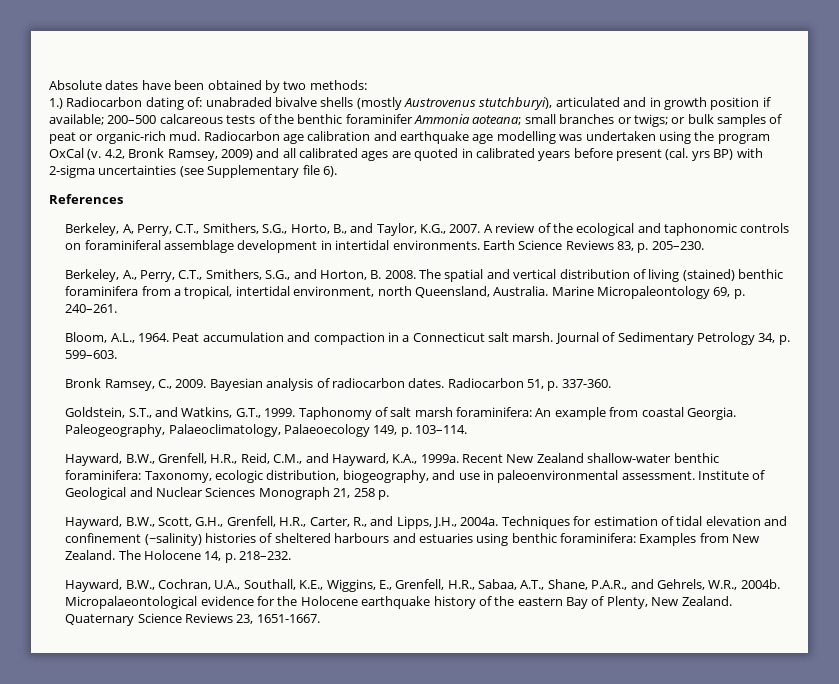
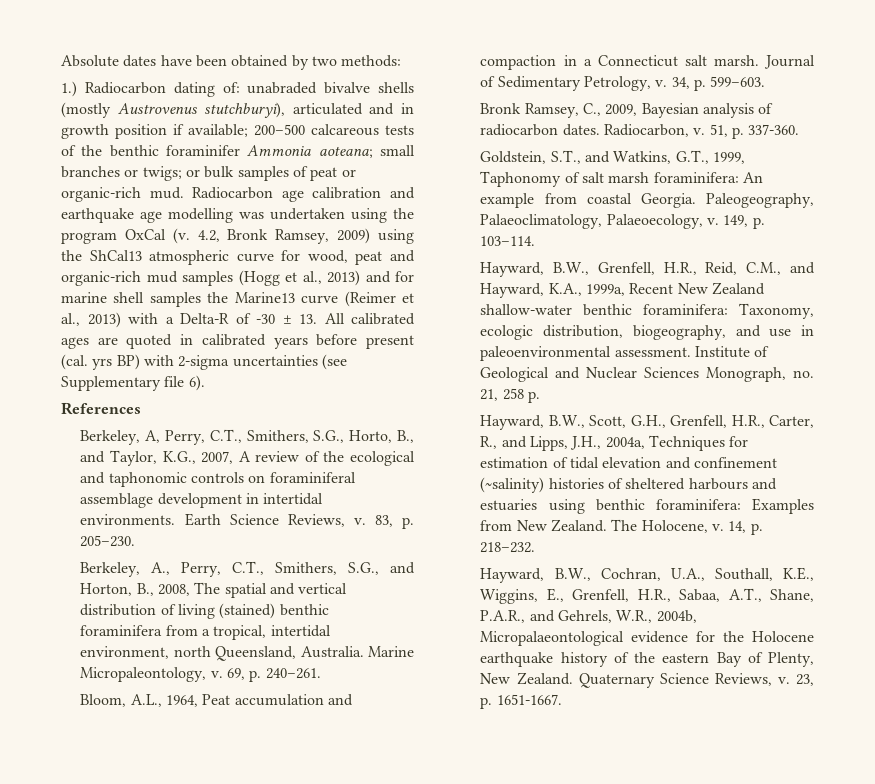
[256,148,296,158] and all -> [378,229,414,244] [61,250,415,265] [61,270,414,286] [61,291,414,307] [61,312,345,328] using the ShCal13 atmospheric curve for wood, peat and organic-rich mud samples (Hogg et al., 2013) and for marine shell samples the Marine13 curve (Reimer et al., 2013) with a Delta-R of -30 ± 13. All
[449,224,481,233] 2007. -> [201,451,234,464] 2007,
[565,240,614,250] Reviews -> [287,514,366,527] Reviews, v.
[370,270,416,279] B. 2008. -> [136,583,191,596] B., 2008,
[597,286,711,299] Micropaleontology -> [80,667,223,682] Micropaleontology, v.
[138,333,170,342] 1964. -> [166,695,199,707] 1964,
[696,332,755,345] Petrology -> [584,76,668,91] Petrology, v.
[175,379,207,388] 2009. -> [605,104,638,116] 2009,
[447,378,524,388] Radiocarbon -> [604,124,706,137] Radiocarbon, v.
[264,408,296,417] 1999. -> [713,152,746,164] 1999,
[284,424,371,437] Palaeoecology -> [606,214,720,229] Palaeoecology, v.
[420,454,459,463] 1999a. -> [586,284,626,296] 1999a,
[258,487,330,500] Monograph -> [706,367,814,382] Monograph, no.
[460,517,499,526] 2004a. -> [605,437,645,449] 2004a,
[144,550,202,560] Holocene -> [641,520,725,533] Holocene, v.
[740,579,780,589] 2004b. -> [656,610,697,623] 2004b,
[185,613,254,624] Reviews 23, -> [714,673,814,686] [480,697,493,709] Reviews, v. 23, p.

